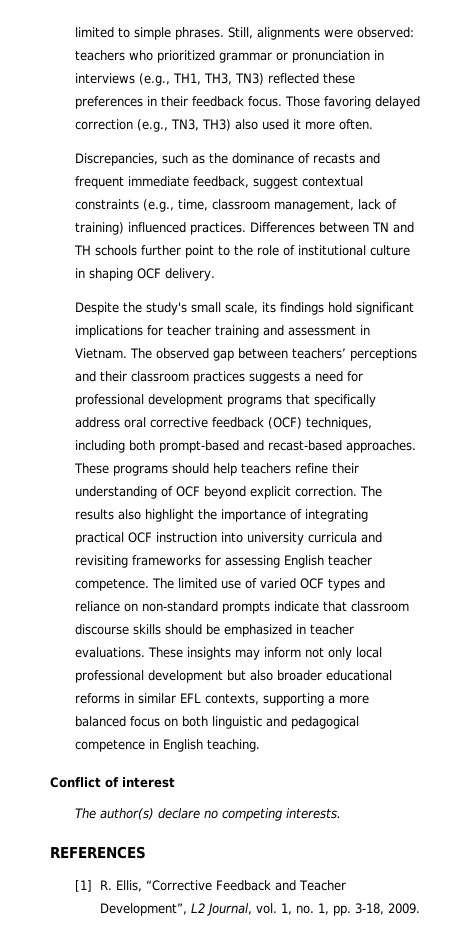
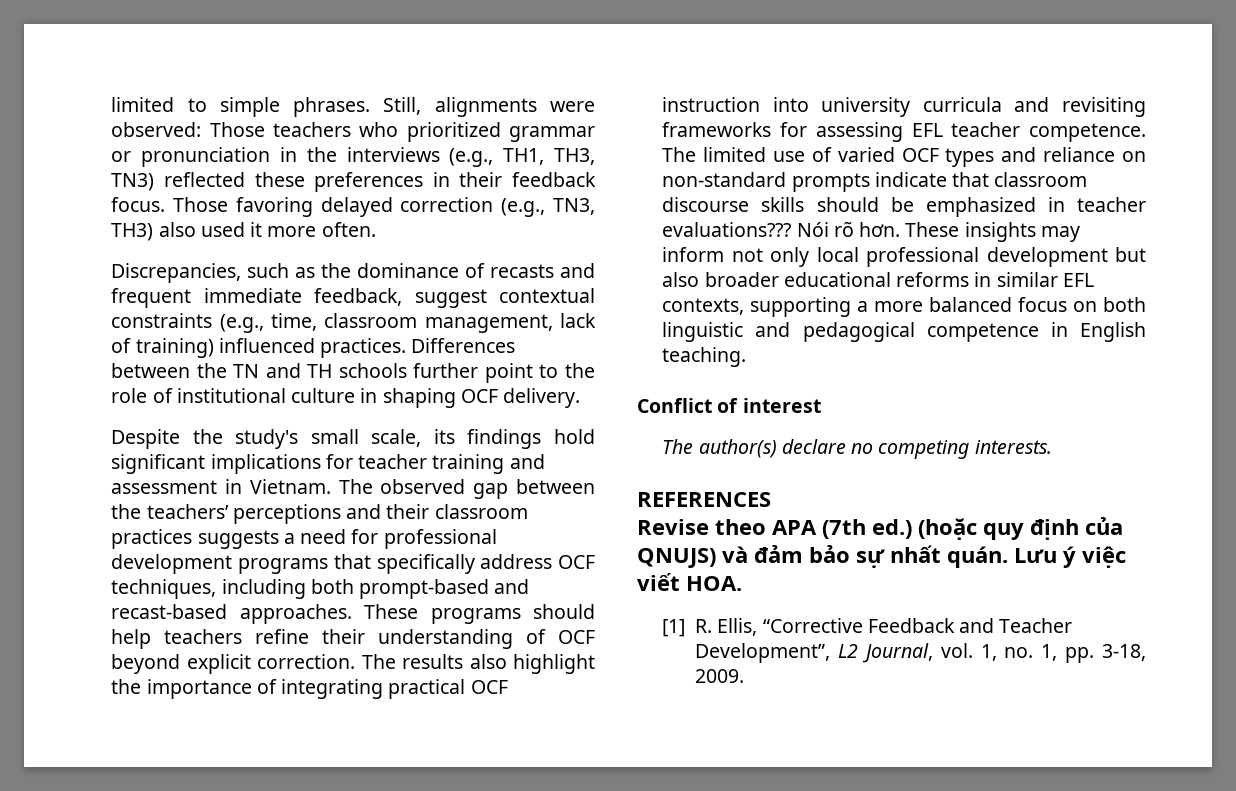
(415, 32) none -> [209,122,265,137] Those
(385, 55) none -> [306,147,337,162] the
(370, 227) none -> [196,363,227,378] the
(289, 353) none -> [111,504,142,519] the
[124,417,303,429] oral corrective feedback (OCF) -> [558,555,595,569] OCF
[284,555,325,568] English -> [911,123,943,137] EFL
[75,647,146,658] evaluations. -> [662,221,901,237] evaluations??? Nói rõ hơn.
(146, 852) none -> [637,517,1123,540] [637,545,1126,568] [637,573,742,591] // Revise theo APA (7th ed.) (hoặc quy định của QNUJS) và đảm bảo sự nhất quán. Lưu ý việc viết HOA.

